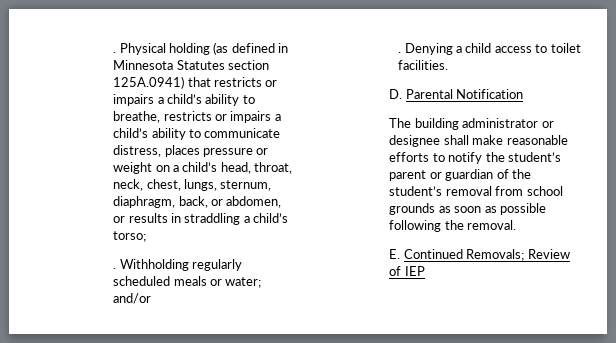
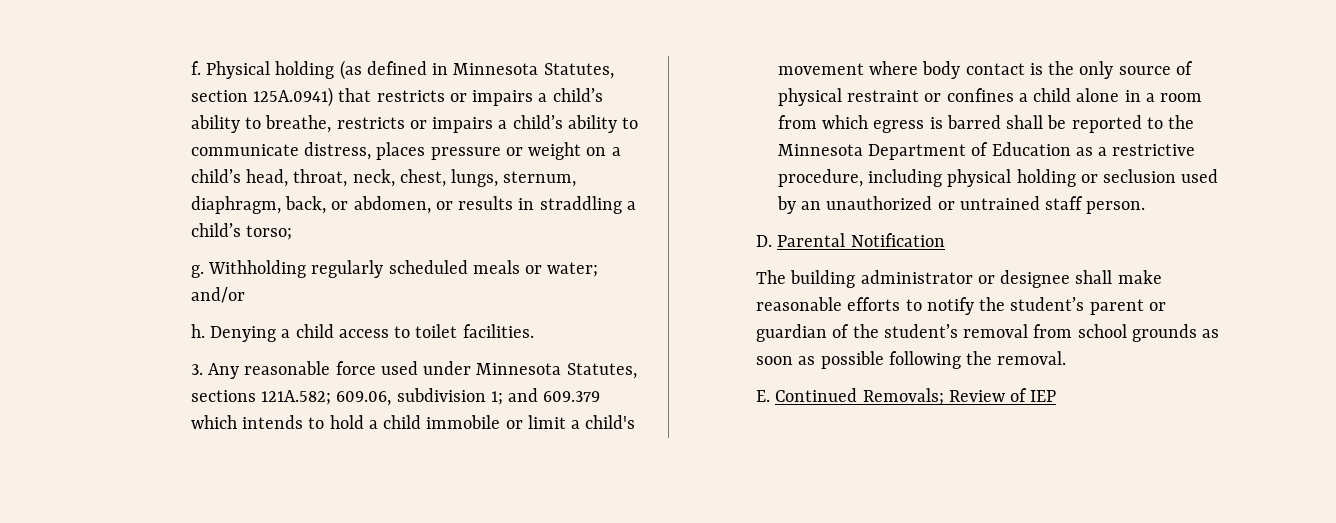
[113,52,117,53] . -> [190,61,201,75] f.
[176,60,225,70] Statutes -> [543,63,614,79] Statutes,
[113,268,117,269] . -> [190,265,204,278] g.
[398,52,402,53] . -> [190,324,205,338] h.
(449, 65) none -> [190,361,637,379] [190,388,601,406] [190,415,636,429] [777,61,1193,79] [777,88,1203,106] [777,115,1195,133] [777,142,1196,160] [777,169,1219,187] [776,196,1146,214] // 3. Any reasonable force used under Minnesota Statutes, sections 121A.582; 609.06, subdivision 1; and 609.379 which intends to hold a child immobile or limit a child's movement where body contact is the only source of physical restraint or confines a child alone in a room from which egress is barred shall be reported to the Minnesota Department of Education as a restrictive procedure, including physical holding or seclusion used by an unauthorized or untrained staff person.

